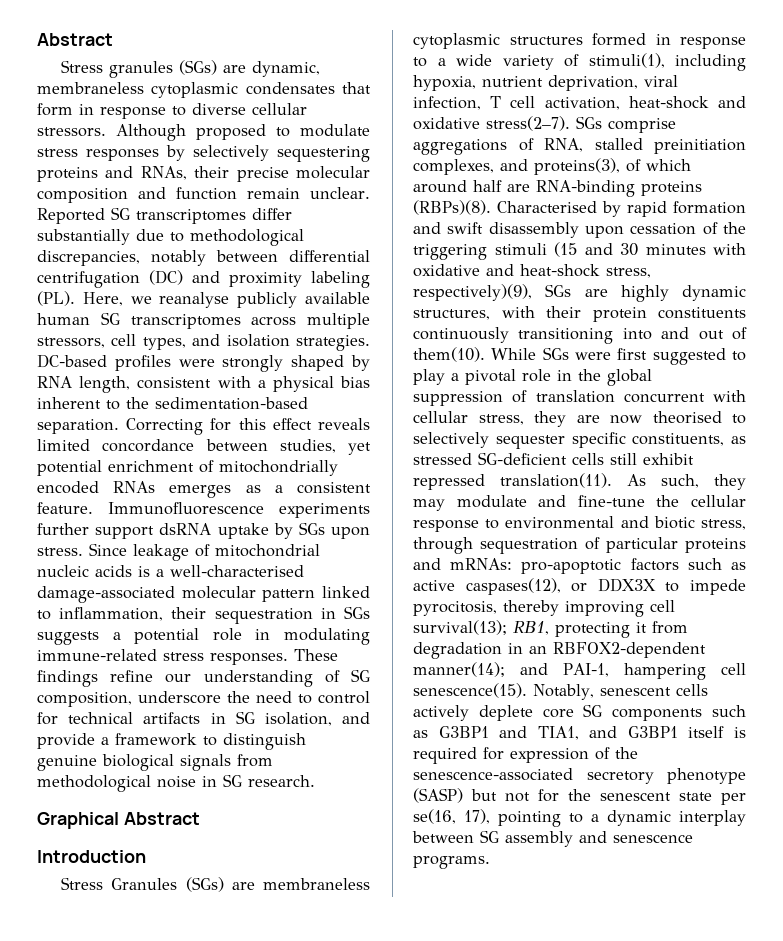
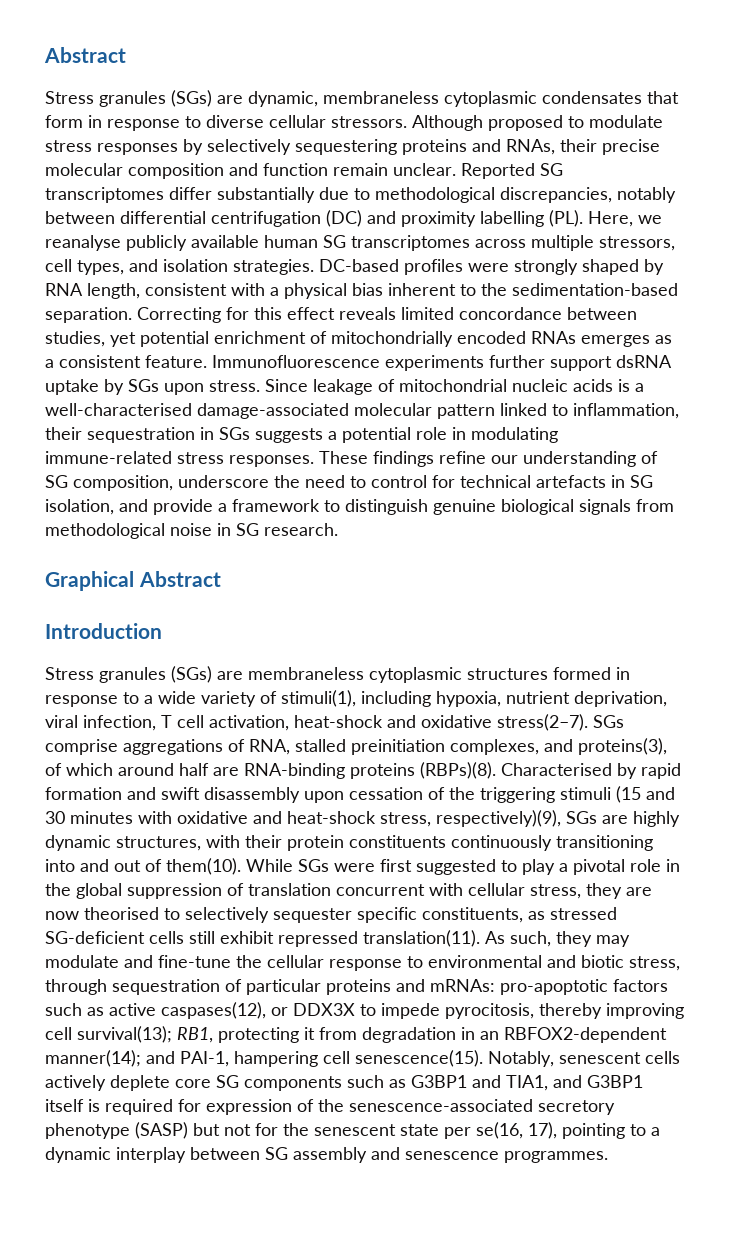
[311,271,370,288] labeling -> [480,211,544,227] labelling
[143,712,201,724] artifacts -> [536,475,606,488] artefacts
[111,878,178,890] Granules -> [99,667,166,683] granules
[413,856,490,869] programs. -> [504,1151,608,1163] programmes.

